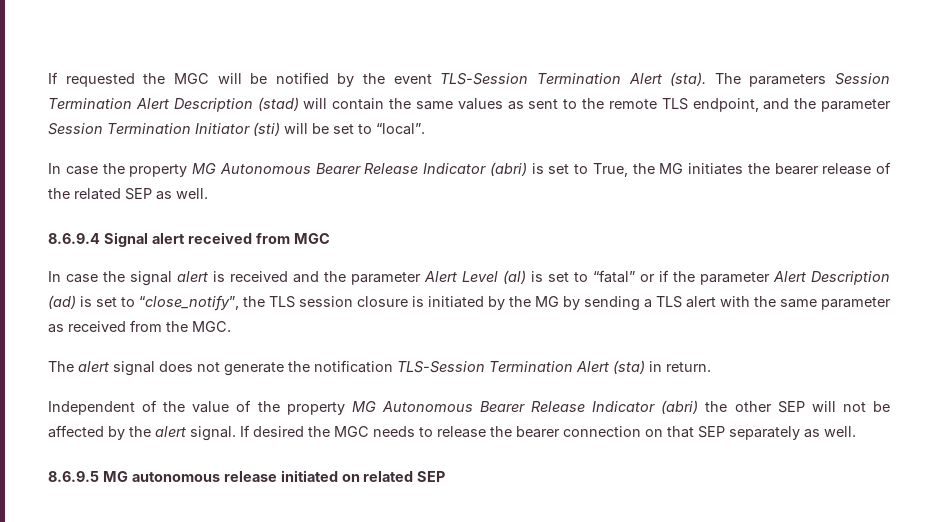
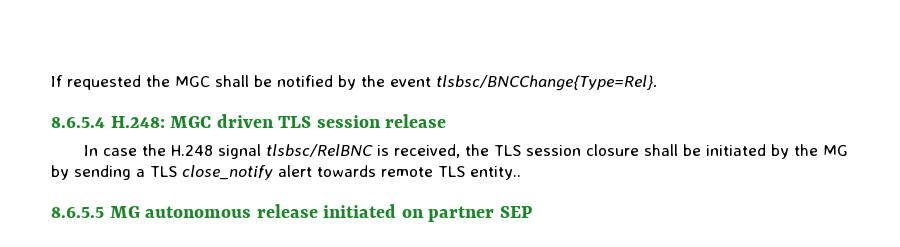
[217,73,242,84] will -> [215,75,249,87] shall
[440,72,890,87] [48,97,892,112] [48,122,425,136] [48,162,891,177] [48,188,208,200] [48,232,330,247] [48,270,890,286] [48,295,239,311] TLS-Session Termination Alert (sta). The parameters Session Termination Alert Description (stad) will contain the same values as sent to the remote TLS endpoint, and the parameter Session Termination Initiator (sti) will be set to “local”. // In case the property MG Autonomous Bearer Release Indicator (abri) is set to True, the MG initiates the bearer release of the related SEP as well. // 8.6.9.4 Signal alert received from MGC // In case the signal alert is received and the parameter Alert Level (al) is set to “fatal” or if the parameter Alert Description (ad) is set to “close_notify”, -> [436,75,657,91] [51,114,447,128] [83,144,460,159] tlsbsc/BNCChange{Type=Rel}. // 8.6.5.4 H.248: MGC driven TLS session release // In case the H.248 signal tlsbsc/RelBNC is received,
[412,296,424,307] is -> [643,144,701,156] shall be
[686,296,891,310] [48,320,231,333] [48,360,711,376] [48,400,890,415] [48,425,856,441] [48,471,99,482] alert with the same parameter as received from the MGC. // The alert signal does not generate the notification TLS-Session Termination Alert (sta) in return. // Independent of the value of the property MG Autonomous Bearer Release Indicator (abri) the other SEP will not be affected by the alert signal. If desired the MGC needs to release the bearer connection on that SEP separately as well. // 8.6.9.5 -> [182,165,521,180] [51,207,104,218] close_notify alert towards remote TLS entity.. // 8.6.5.5
[363,471,414,482] related -> [428,206,495,222] partner

